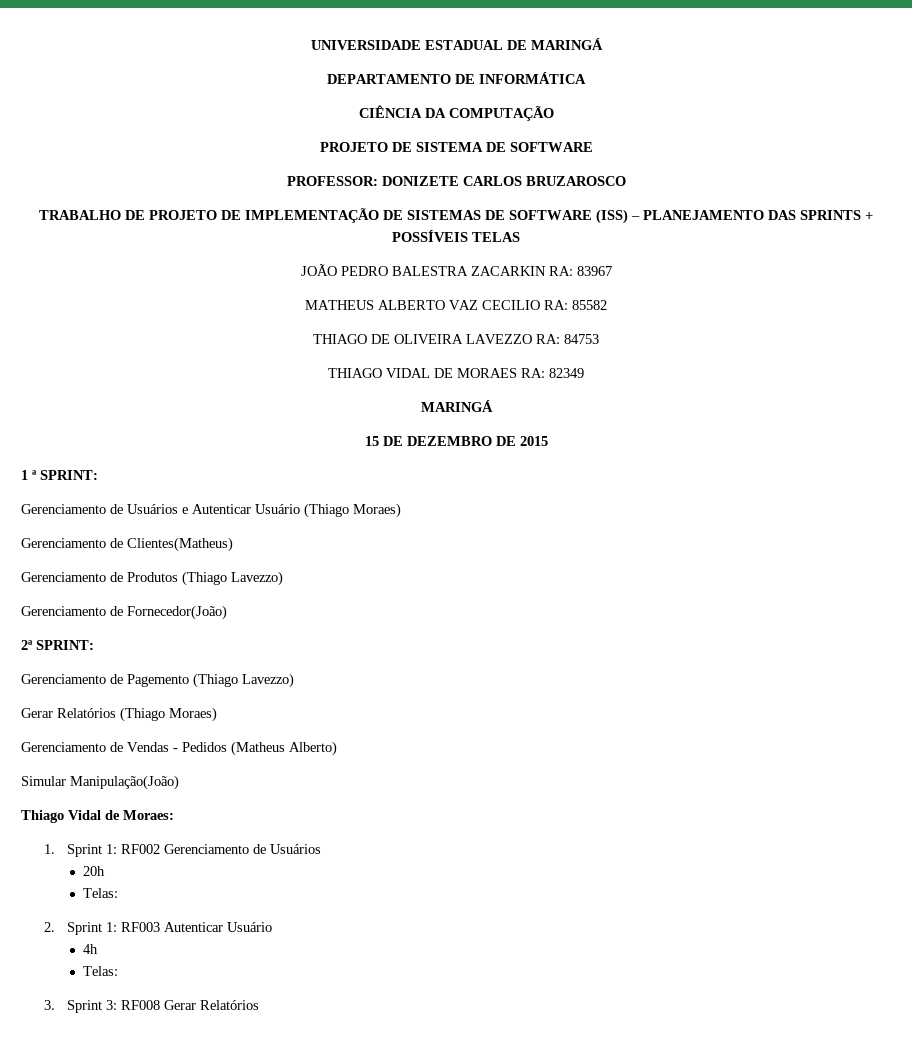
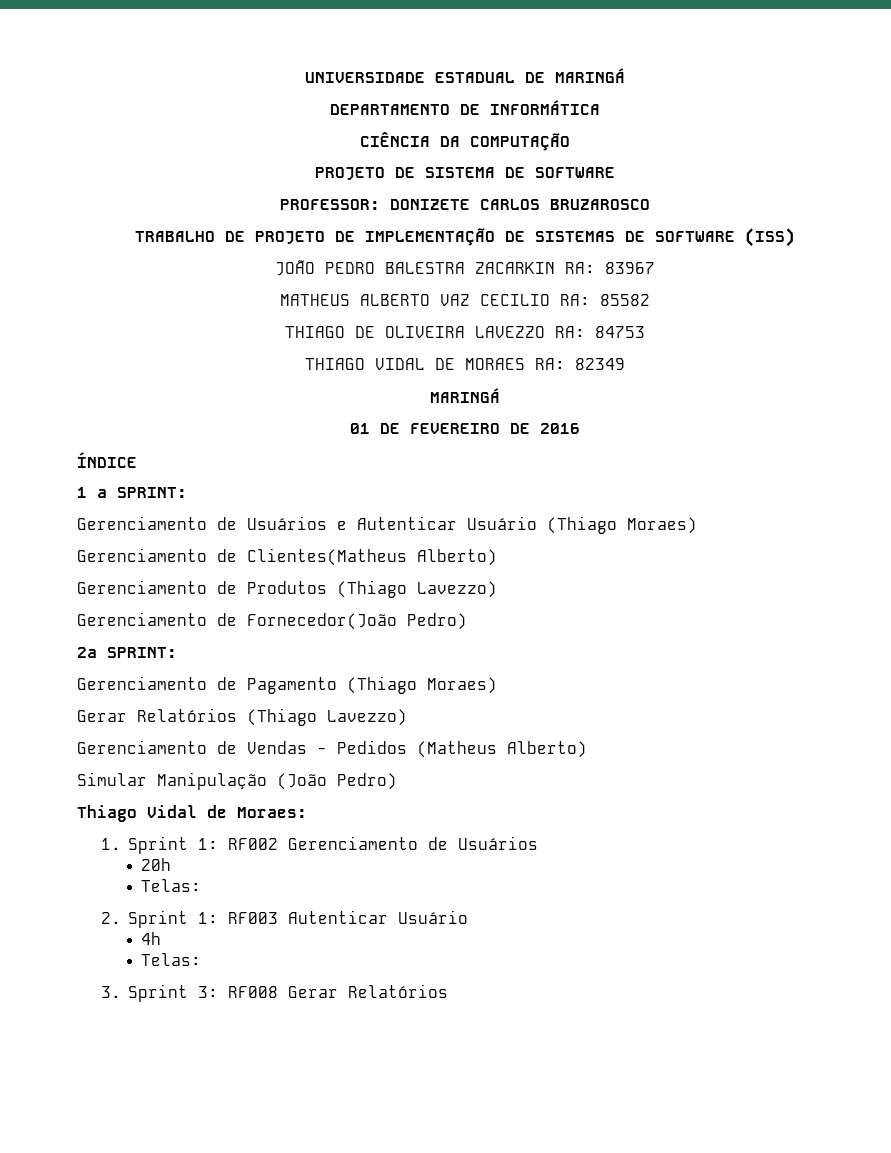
[631,210,873,220] [392,230,520,242] – PLANEJAMENTO DAS SPRINTS + POSSÍVEIS TELAS -> (795, 237) none
[364,436,548,446] 15 DE DEZEMBRO DE 2015 -> [349,423,580,434] [77,452,137,468] 01 DE FEVEREIRO DE 2016 // ÍNDICE
[127,537,233,552] Clientes(Matheus) -> [247,548,497,566] Clientes(Matheus Alberto)
[127,605,227,620] Fornecedor(João) -> [247,613,467,630] Fornecedor(João Pedro)
[127,673,294,688] Pagemento (Thiago Lavezzo) -> [247,676,497,694] Pagamento (Thiago Moraes)
[169,707,217,722] Moraes) -> [327,709,407,726] Lavezzo)
[70,775,179,790] Manipulação(João) -> [157,772,397,790] Manipulação (João Pedro)

